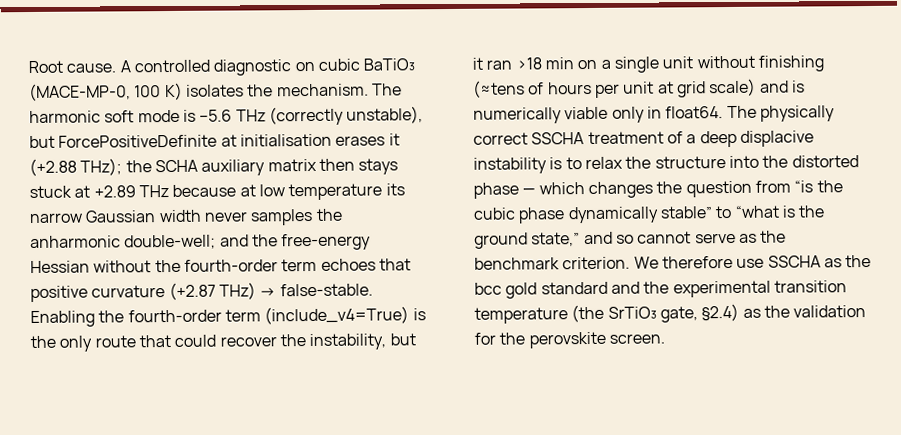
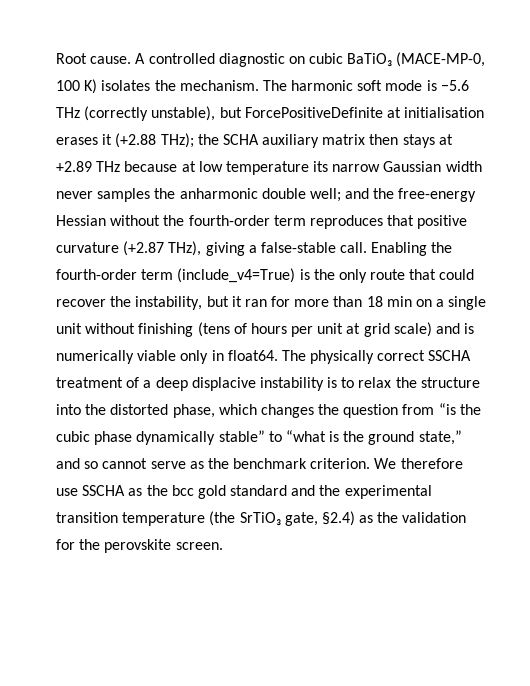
[29,185,72,199] stuck -> (435, 141) none
[124,234,217,250] double-well; -> [261,188,341,202] double well;
[320,258,376,271] echoes -> [309,215,383,229] reproduces
[218,282,373,300] THz) → false-stable. -> [168,241,368,256] THz), giving a false-stable call.
[515,57,542,70] >18 -> [271,296,383,307] for more than 18
[473,80,525,98] (≈tens -> [197,322,230,337] (tens
[473,182,536,199] phase — -> [172,404,215,418] phase,

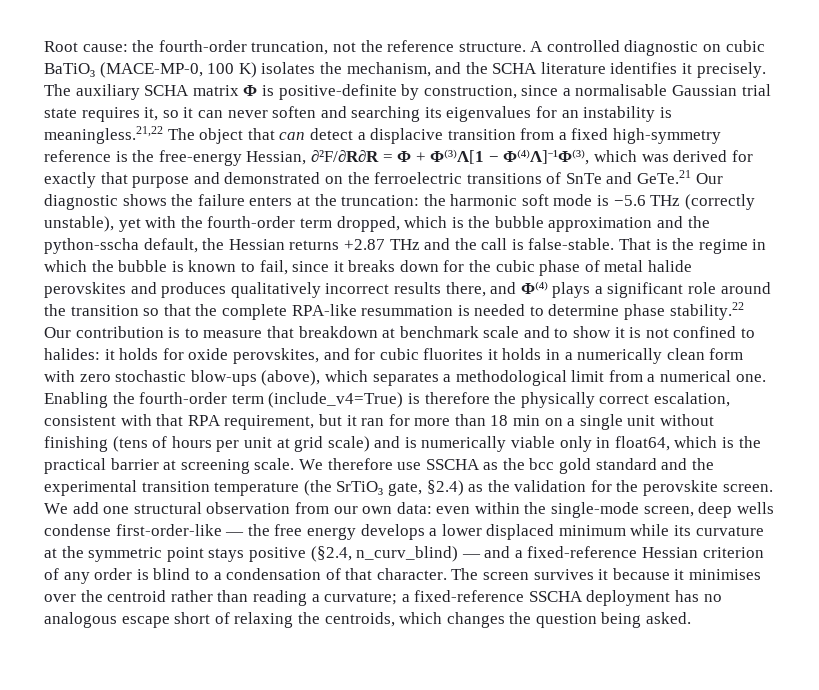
[90,56,132,64] cause. -> [82,40,526,55] cause: the fourth-order truncation, not the reference structure.
[179,80,287,91] mechanism. The -> [346,62,766,78] [44,84,771,100] [44,106,672,122] [44,126,722,144] [44,149,753,166] [44,170,723,188] [44,194,446,210] mechanism, and the SCHA literature identifies it precisely. The auxiliary SCHA matrix Φ is positive-definite by construction, since a normalisable Gaussian trial state requires it, so it can never soften and searching its eigenvalues for an instability is meaningless.21,22 The object that can detect a displacive transition from a fixed high-symmetry reference is the free-energy Hessian, ∂²F/∂R∂R = Φ + Φ⁽³⁾Λ[1 − Φ⁽⁴⁾Λ]⁻¹Φ⁽³⁾, which was derived for exactly that purpose and demonstrated on the ferroelectric transitions of SnTe and GeTe.21 Our diagnostic shows the failure enters at the truncation: the
[219,107,485,118] [56,133,453,148] [56,161,482,175] [56,188,477,202] [56,215,468,229] [56,241,368,256] but ForcePositiveDefinite at initialisation erases it (+2.88 THz); the SCHA auxiliary matrix then stays at +2.89 THz because at low temperature its narrow Gaussian width never samples the anharmonic double well; and the free-energy Hessian without the fourth-order term reproduces that positive curvature (+2.87 THz), giving a false-stable call. -> [118,216,710,232] [44,238,767,254] [44,260,693,276] [44,281,771,298] [44,302,744,320] [44,326,756,338] [44,348,744,364] [44,370,766,386] yet with the fourth-order term dropped, which is the bubble approximation and the python-sscha default, the Hessian returns +2.87 THz and the call is false-stable. That is the regime in which the bubble is known to fail, since it breaks down for the cubic phase of metal halide perovskites and produces qualitatively incorrect results there, and Φ⁽⁴⁾ plays a significant role around the transition so that the complete RPA-like resummation is needed to determine phase stability.22 Our contribution is to measure that breakdown at benchmark scale and to show it is not confined to halides: it holds for oxide perovskites, and for cubic fluorites it holds in a numerically clean form with zero stochastic blow-ups (above), which separates a methodological limit from a numerical one.
[313,269,475,283] [56,296,203,310] the only route that could recover the instability, -> [424,392,730,408] [44,414,315,430] therefore the physically correct escalation, consistent with that RPA requirement,
[227,350,472,364] [56,377,480,391] [56,403,481,418] [56,430,462,445] [56,458,371,469] float64. The physically correct SSCHA treatment of a deep displacive instability is to relax the structure into the distorted phase, which changes the question from “is the cubic phase dynamically stable” to “what is the ground state,” and so cannot serve as the benchmark criterion. -> [614,436,761,451] [44,458,295,474] float64, which is the practical barrier at screening scale.
(223, 546) none -> [44,502,774,518] [44,524,764,540] [44,546,764,562] [44,568,762,584] [44,590,722,606] [44,612,692,628] We add one structural observation from our own data: even within the single-mode screen, deep wells condense first-order-like — the free energy develops a lower displaced minimum while its curvature at the symmetric point stays positive (§2.4, n_curv_blind) — and a fixed-reference Hessian criterion of any order is blind to a condensation of that character. The screen survives it because it minimises over the centroid rather than reading a curvature; a fixed-reference SSCHA deployment has no analogous escape short of relaxing the centroids, which changes the question being asked.

